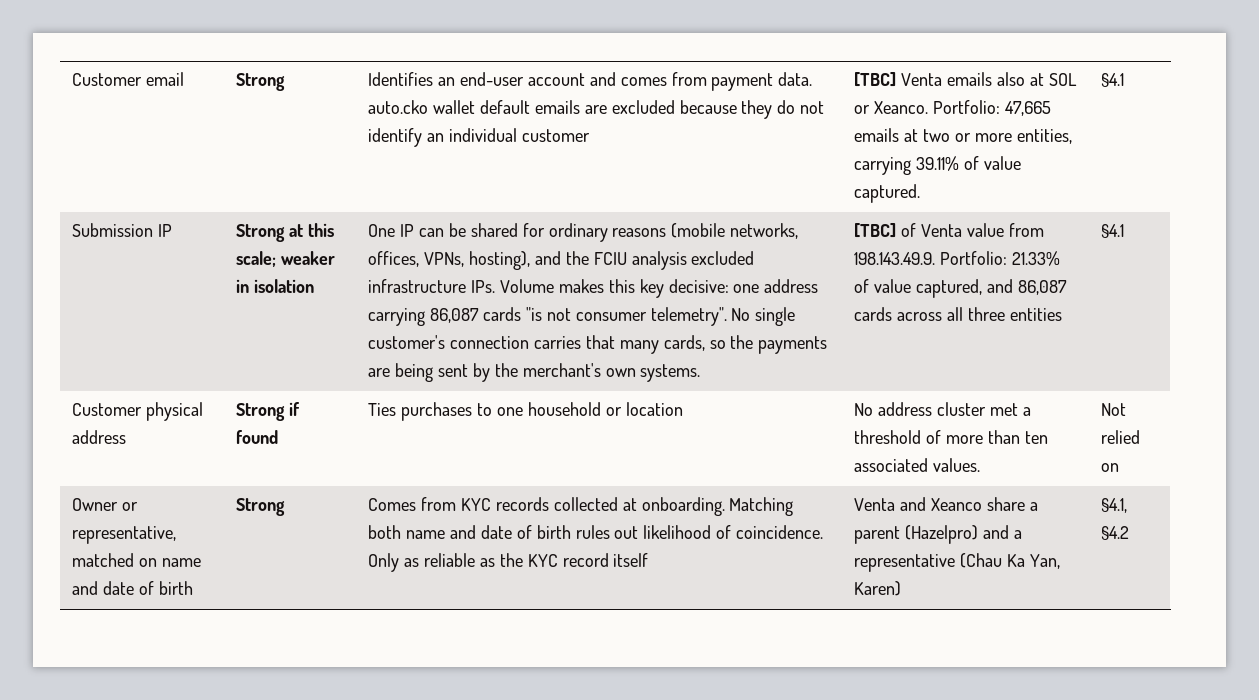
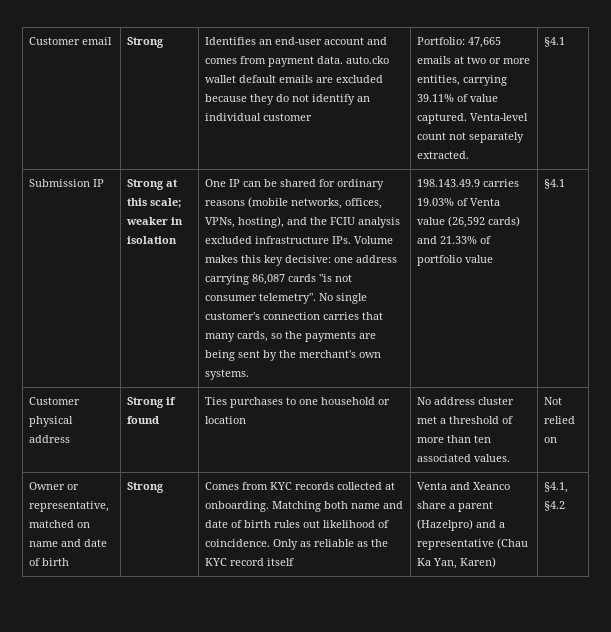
[854,72,1077,87] [854,101,929,114] [TBC] Venta emails also at SOL or Xeanco. -> (313, 117) none
(921, 193) none -> [470,113,529,121] [417,132,525,143] [417,151,470,159] Venta-level count not separately extracted.
[854,223,1044,238] [854,251,1008,265] [TBC] of Venta value from 198.143.49.9. Portfolio: -> [417,179,520,187] [417,198,501,206] [417,216,521,228] [417,236,438,244] 198.143.49.9 carries 19.03% of Venta value (26,592 cards) and
[874,279,1067,298] [854,307,1062,321] value captured, and 86,087 cards across all three entities -> [417,255,494,266] portfolio value

